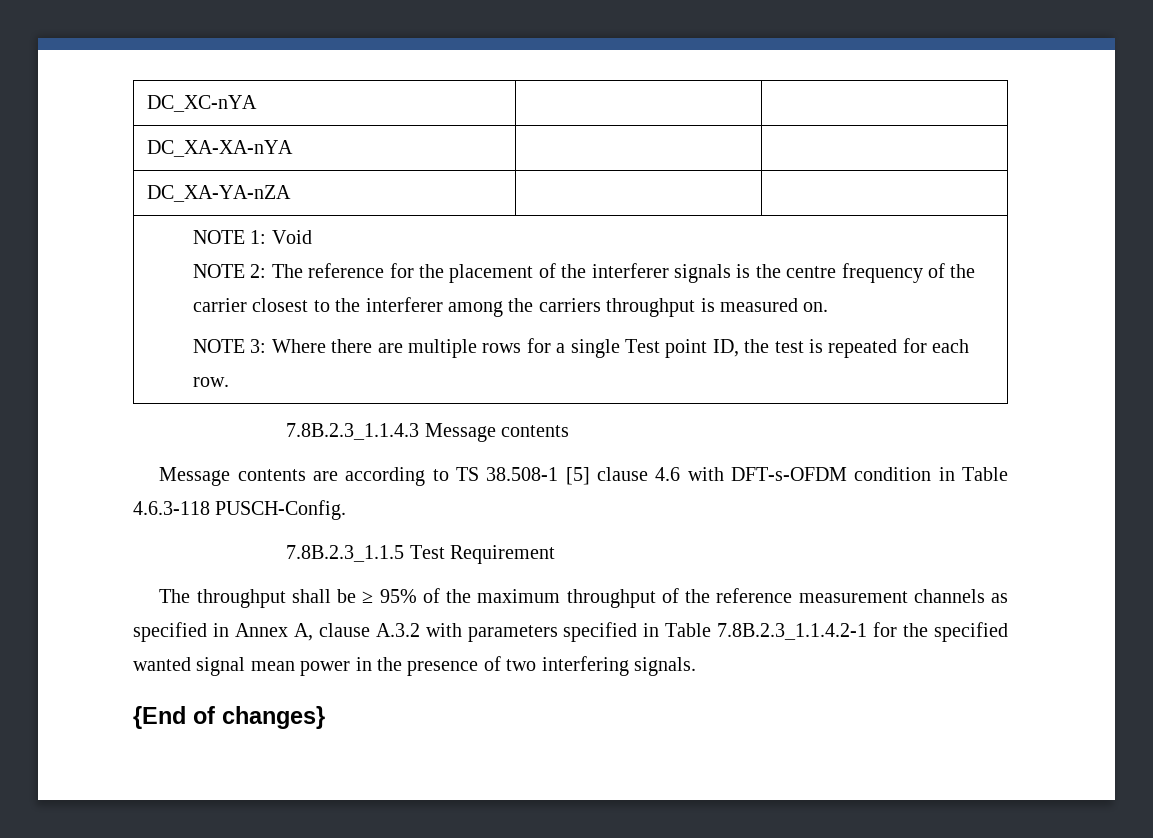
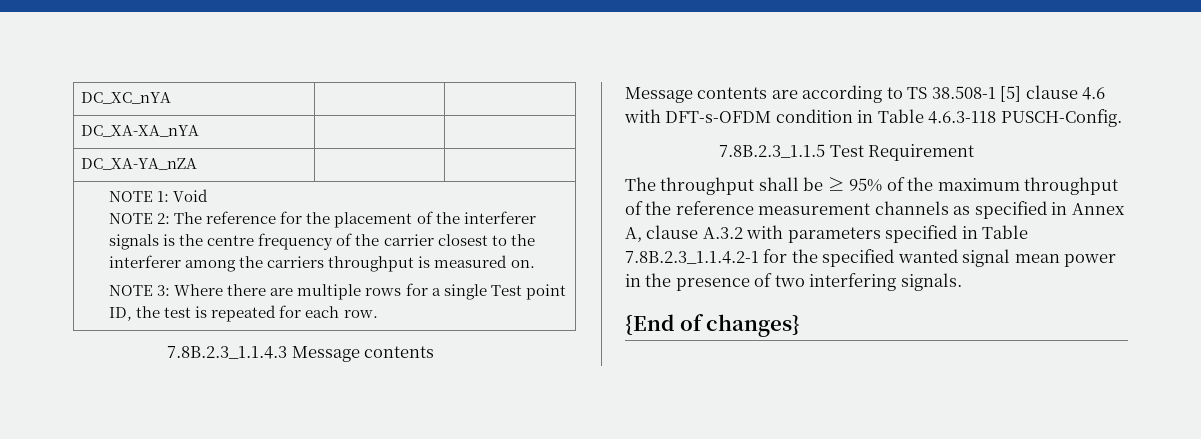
[147,95,258,112] [147,140,294,157] [147,185,292,202] DC_XC-nYA | | // DC_XA-XA-nYA | | // DC_XA-YA-nZA -> [80,92,171,104] [80,125,199,137] [80,158,197,170] DC_XC_nYA | | // DC_XA-XA_nYA | | // DC_XA-YA_nZA

